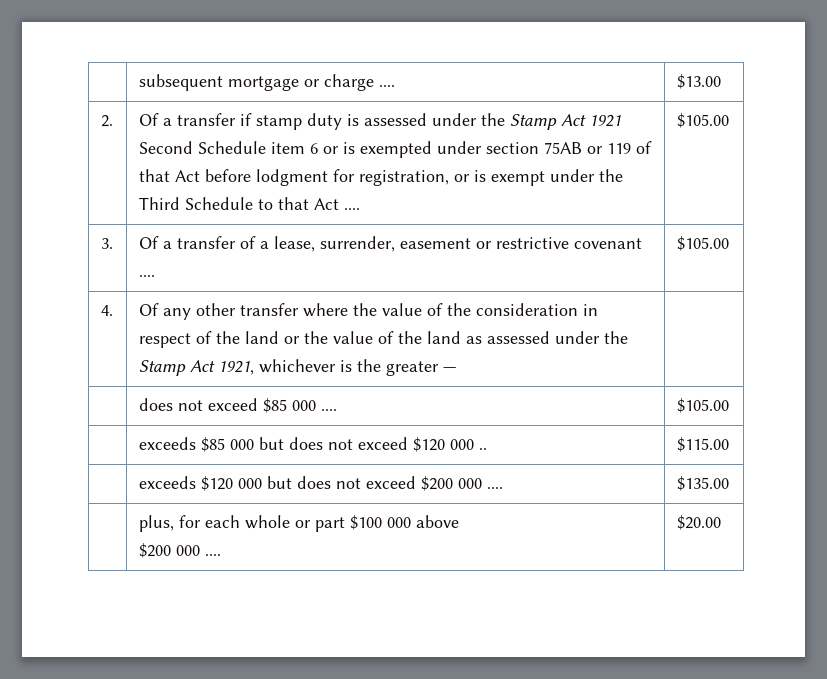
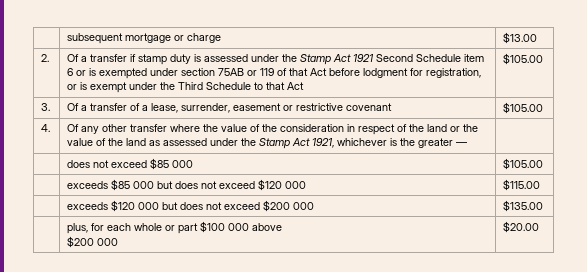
[378,84,395,87] .... -> (222, 38) none
[343,207,360,210] .... -> (305, 86) none
[138,274,155,277] .... -> (393, 107) none
[320,408,337,411] .... -> (194, 164) none
[478,447,487,450] .. -> (307, 185) none
[486,486,503,489] .... -> (315, 206) none
[204,553,221,556] .... -> (119, 242) none

